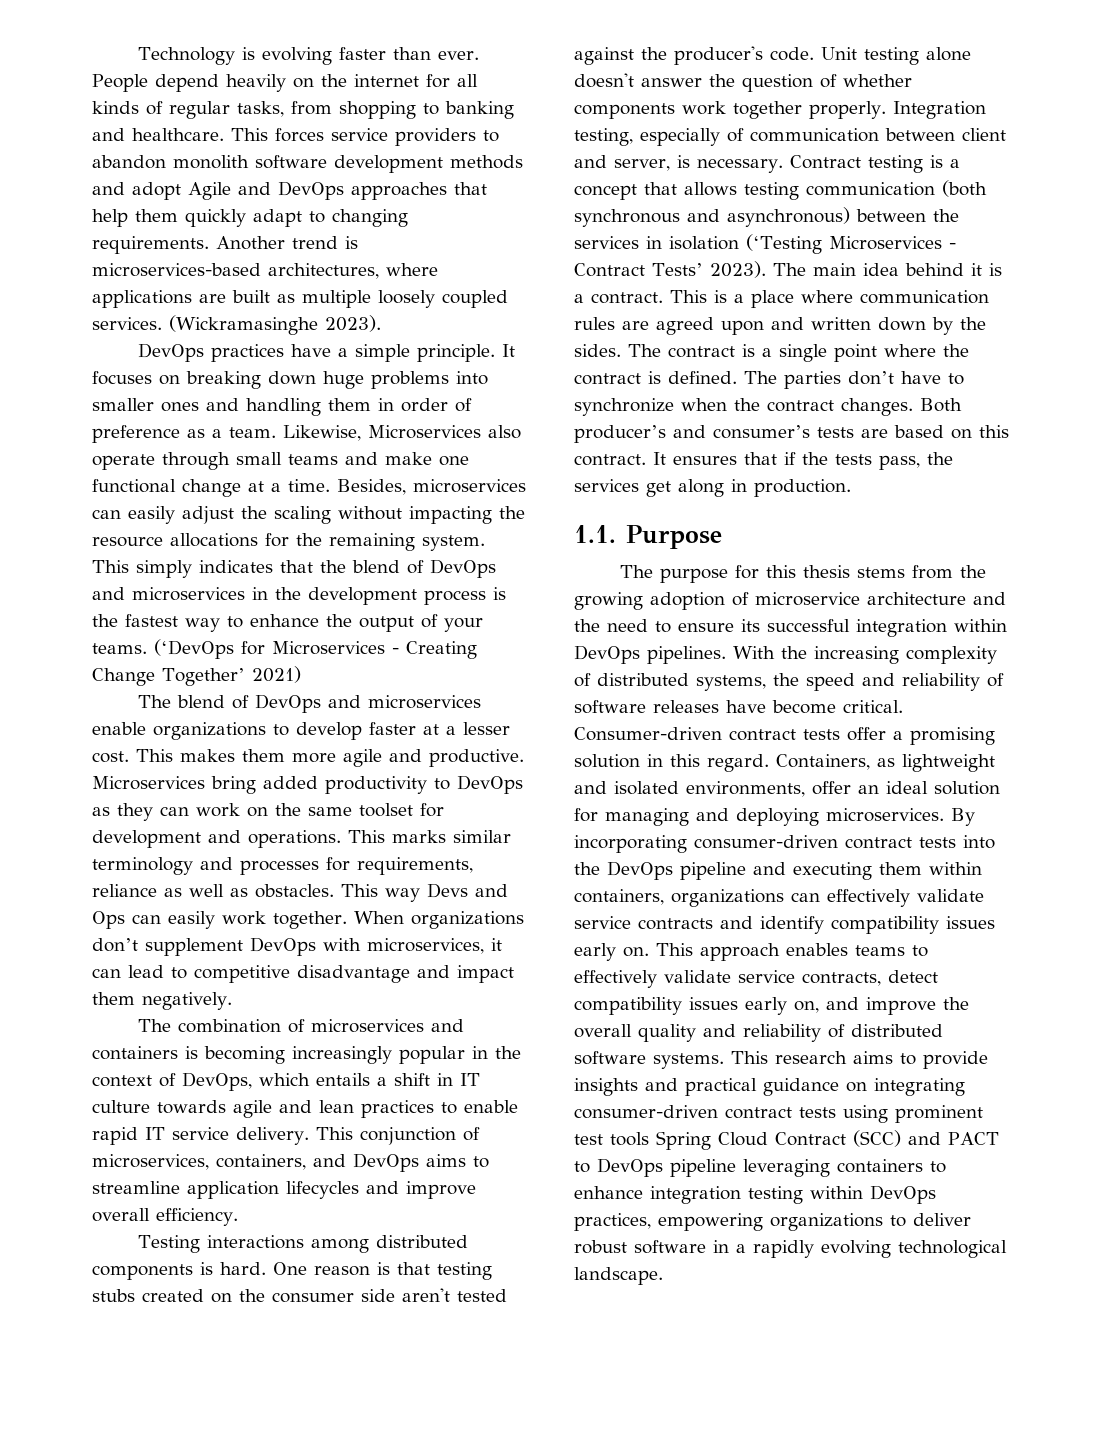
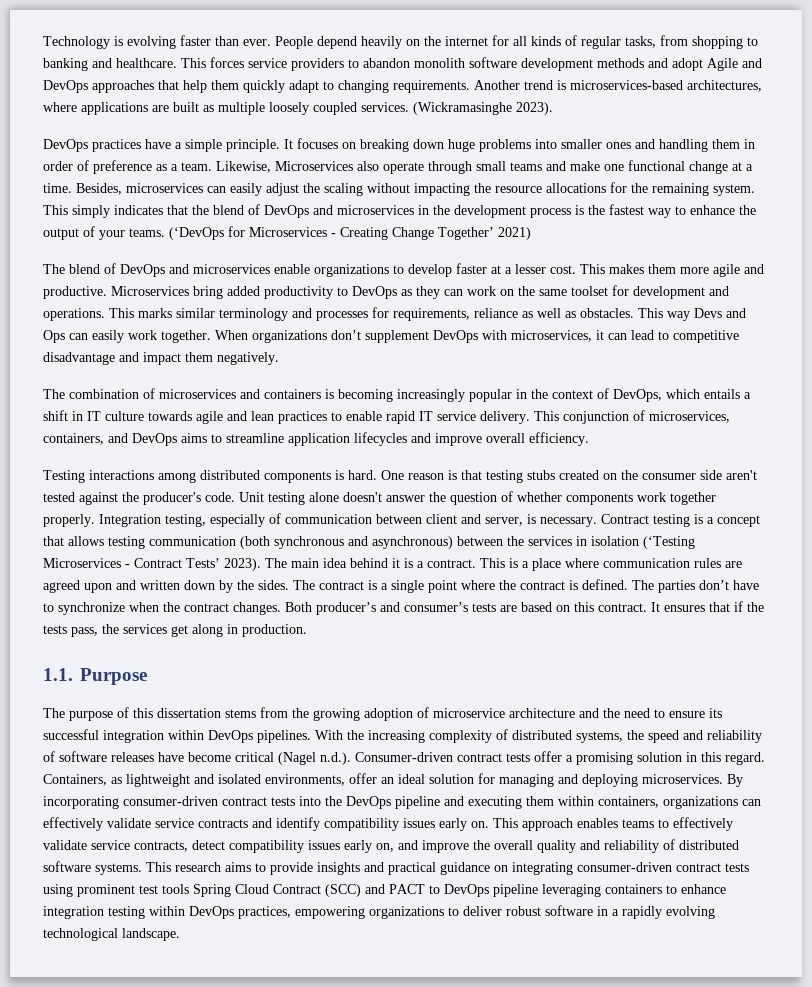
[735,565,851,579] for this thesis -> [117,707,221,718] of this dissertation
[843,700,903,713] critical. -> [235,752,351,765] critical (Nagel n.d.).

